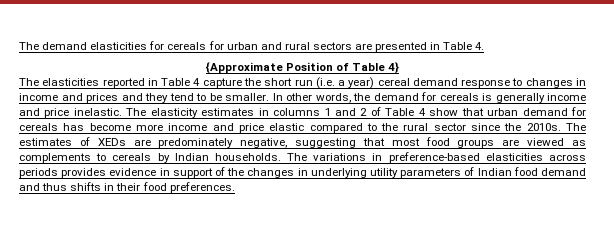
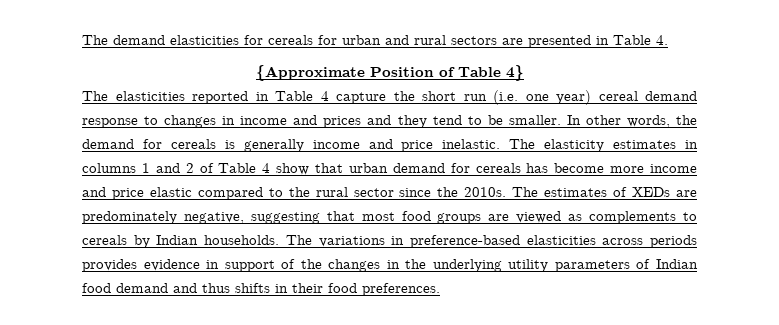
[338,80,346,86] a -> [525,94,549,101] one
(308, 172) none -> [405,259,427,269] the

